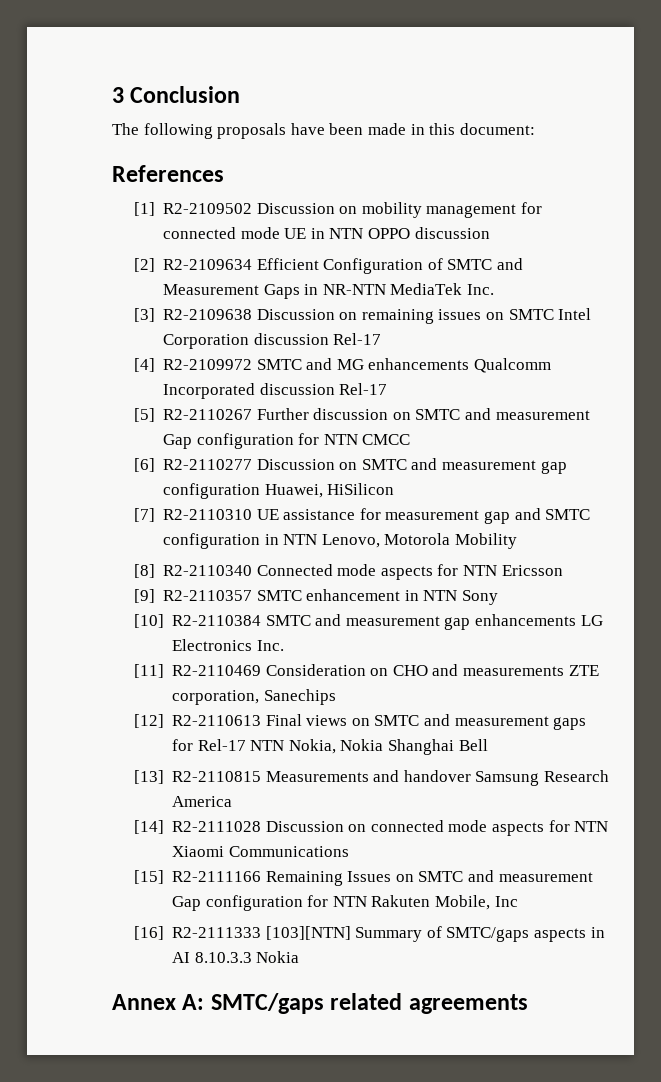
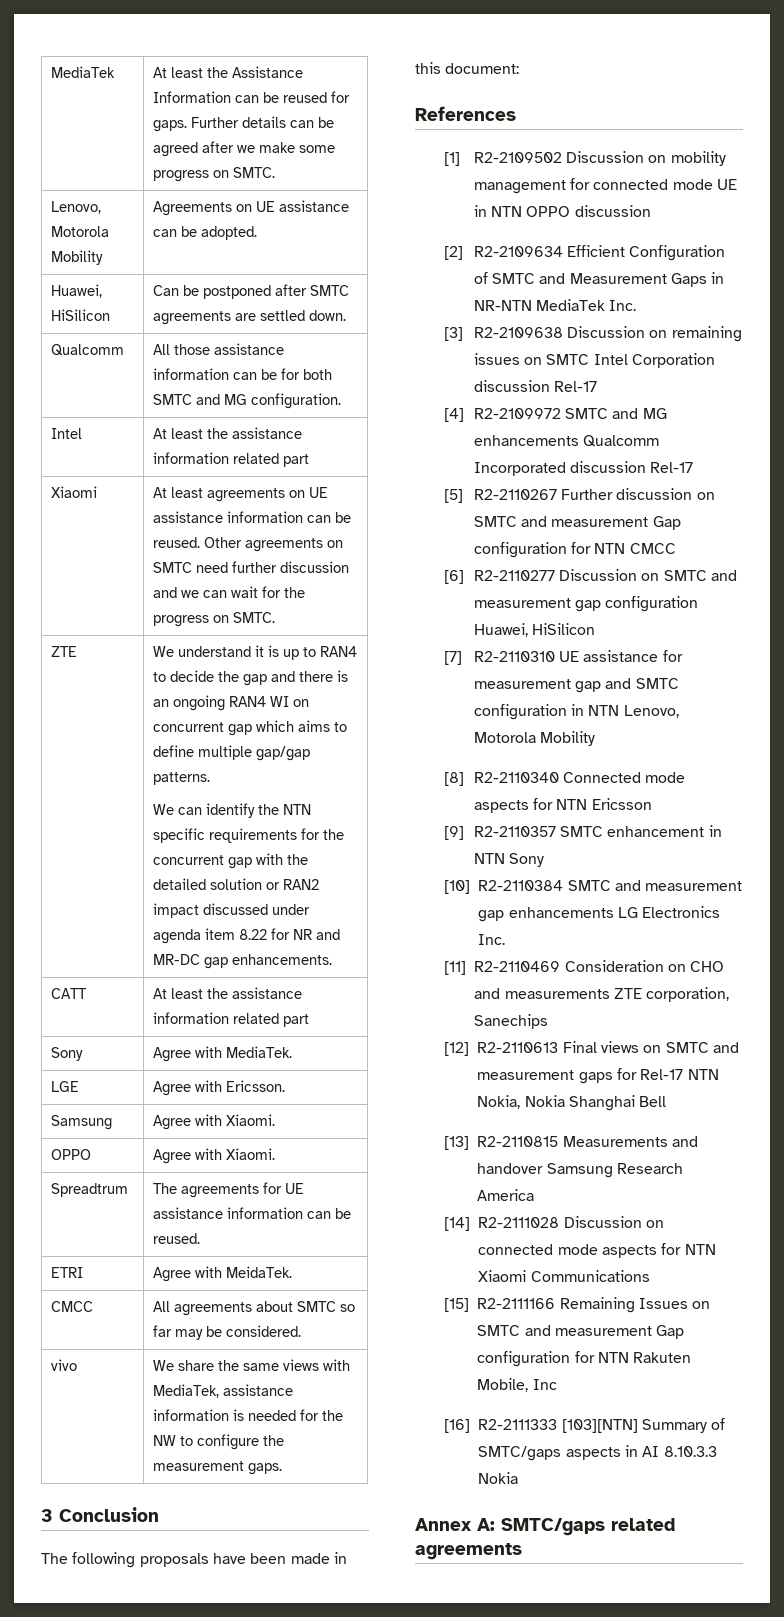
(112, 95) none -> [51,66,116,78] [153,66,304,78] [153,91,351,103] [153,116,335,132] [153,141,336,157] [153,167,276,182] [51,201,102,214] [51,226,110,237] [51,250,104,265] [153,200,350,216] [153,226,258,240] [51,284,103,298] [51,309,111,321] [153,284,350,299] [153,310,347,325] [51,344,125,356] [153,343,285,355] [153,368,333,380] [153,393,342,409] [51,428,83,439] [153,427,303,439] [153,452,310,467] [51,486,98,498] [153,487,329,502] [153,511,352,523] [153,537,344,552] [153,561,350,573] [153,586,306,598] [153,612,276,627] [51,646,78,657] [153,645,358,660] [153,670,349,686] [153,695,310,711] [153,720,348,736] [153,745,311,761] [153,772,211,785] [153,803,312,818] [153,828,345,843] [153,853,309,869] [153,878,320,890] [153,903,311,918] [153,928,341,944] [153,954,333,969] [51,988,88,999] [153,987,303,999] [153,1012,310,1027] [51,1047,84,1061] [153,1046,293,1062] [51,1081,80,1092] [153,1080,286,1096] [51,1115,113,1130] [153,1114,276,1130] [51,1149,92,1160] [153,1148,276,1164] [51,1183,129,1197] [153,1182,305,1198] [153,1207,352,1219] [153,1233,201,1244] [51,1267,84,1278] [153,1266,293,1282] [51,1301,94,1312] [153,1301,356,1316] [153,1325,302,1340] [51,1359,78,1371] [153,1359,351,1371] [153,1384,294,1398] [153,1409,344,1421] [153,1434,285,1450] [153,1461,283,1475] MediaTek | At least the Assistance Information can be reused for gaps. Further details can be agreed after we make some progress on SMTC. // Lenovo, Motorola Mobility | Agreements on UE assistance can be adopted. // Huawei, HiSilicon | Can be postponed after SMTC agreements are settled down. // Qualcomm | All those assistance information can be for both SMTC and MG configuration. // Intel | At least the assistance information related part // Xiaomi | At least agreements on UE assistance information can be reused. Other agreements on SMTC need further discussion and we can wait for the progress on SMTC. // ZTE | We understand it is up to RAN4 to decide the gap and there is an ongoing RAN4 WI on concurrent gap which aims to define multiple gap/gap patterns. // We can identify the NTN specific requirements for the concurrent gap with the detailed solution or RAN2 impact discussed under agenda item 8.22 for NR and MR-DC gap enhancements. // CATT | At least the assistance information related part // Sony | Agree with MediaTek. // LGE | Agree with Ericsson. // Samsung | Agree with Xiaomi. // OPPO | Agree with Xiaomi. // Spreadtrum | The agreements for UE assistance information can be reused. // ETRI | Agree with MeidaTek. // CMCC | All agreements about SMTC so far may be considered. // vivo | We share the same views with MediaTek, assistance information is needed for the NW to configure the measurement gaps. //

